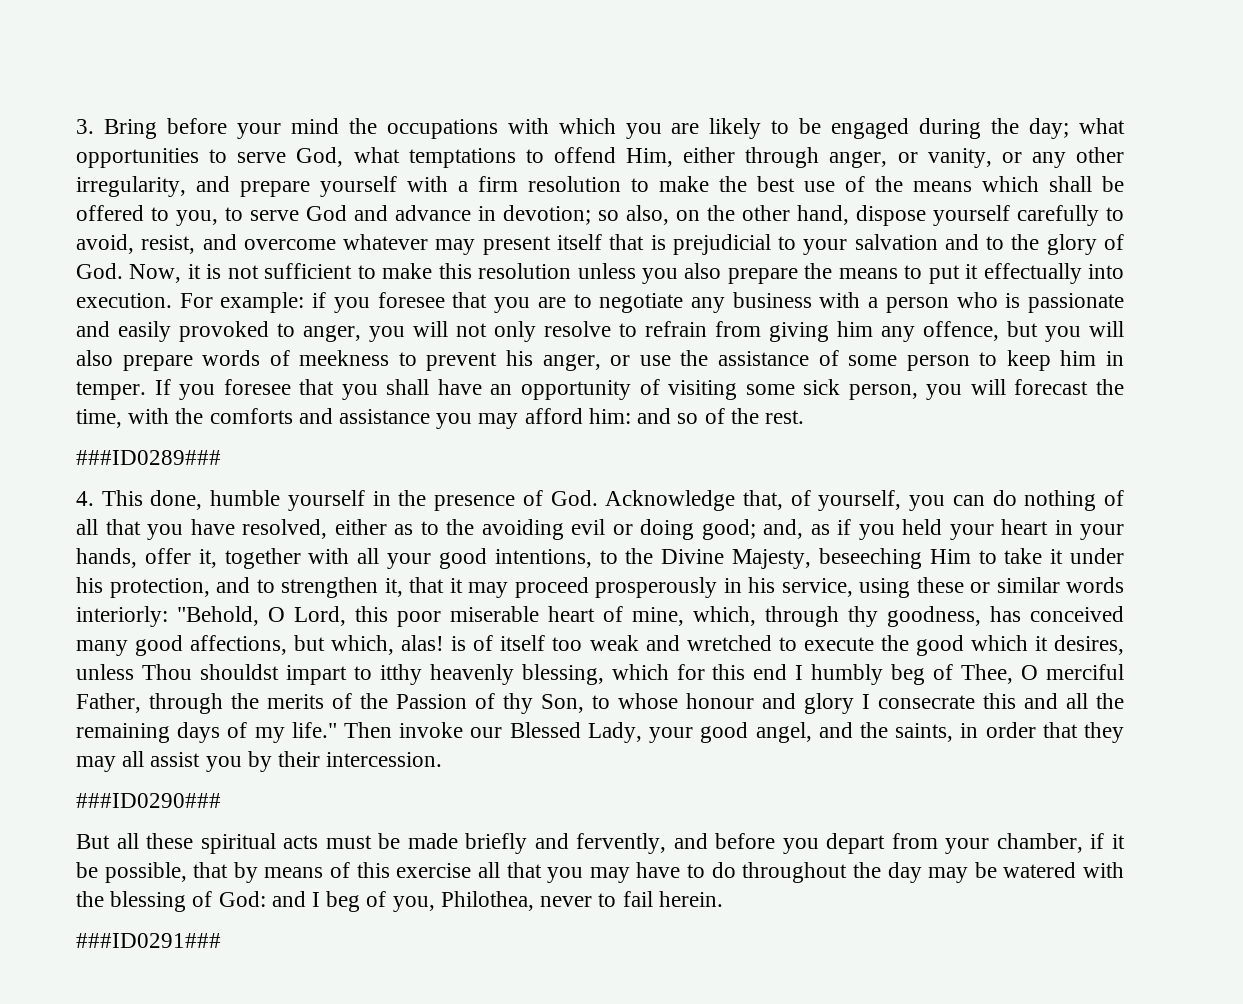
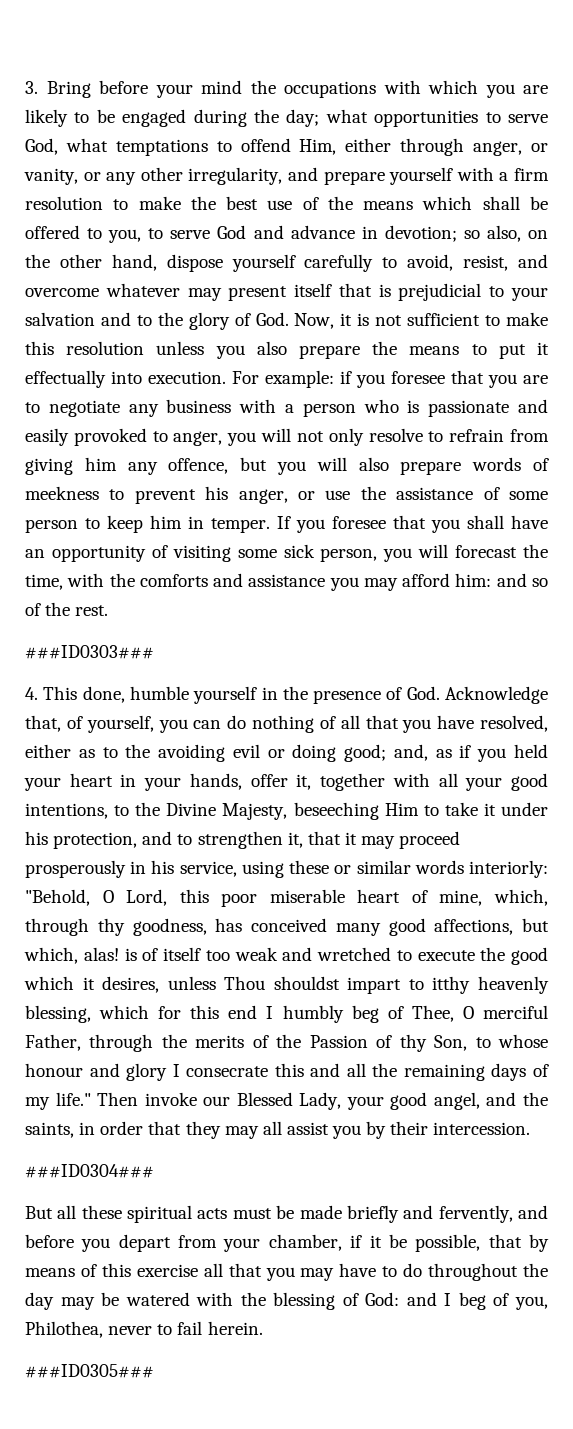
[76,450,221,465] ###ID0289### -> [25,645,154,659] ###ID0303###
[76,793,221,808] ###ID0290### -> [25,1164,154,1178] ###ID0304###
[76,933,221,948] ###ID0291### -> [25,1364,154,1378] ###ID0305###

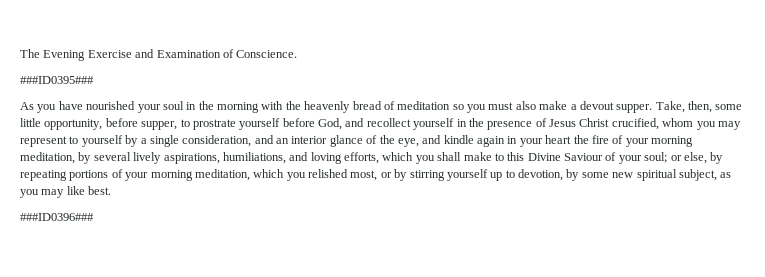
[25,80,548,98] [25,109,548,127] [25,138,549,156] [24,167,550,185] [25,196,548,210] [25,225,548,243] [25,254,549,272] [25,283,548,301] [25,312,548,330] [25,341,549,359] [25,370,548,388] [25,399,548,417] [25,428,549,446] [25,457,549,475] [25,486,548,504] [25,515,548,533] [25,544,548,562] [25,573,548,591] [25,602,109,616] [25,645,154,659] [25,686,189,703] 3. Bring before your mind the occupations with which you are likely to be engaged during the day; what opportunities to serve God, what temptations to offend Him, either through anger, or vanity, or any other irregularity, and prepare yourself with a firm resolution to make the best use of the means which shall be offered to you, to serve God and advance in devotion; so also, on the other hand, dispose yourself carefully to avoid, resist, and overcome whatever may present itself that is prejudicial to your salvation and to the glory of God. Now, it is not sufficient to make this resolution unless you also prepare the means to put it effectually into execution. For example: if you foresee that you are to negotiate any business with a person who is passionate and easily provoked to anger, you will not only resolve to refrain from giving him any offence, but you will also prepare words of meekness to prevent his anger, or use the assistance of some person to keep him in temper. If you foresee that you shall have an opportunity of visiting some sick person, you will forecast the time, with the comforts and assistance you may afford him: and so of the rest. // ###ID0303### // 4. This done, humble -> [20,49,298,61] [20,76,94,84] [20,101,743,113] [20,118,411,130] The Evening Exercise and Examination of Conscience. // ###ID0395### // As you have nourished your soul in the morning with the heavenly bread of meditation so you must also make a devout supper. Take, then, some little opportunity, before supper, to prostrate yourself before God, and recollect
[406,686,549,704] [25,715,548,733] [25,744,548,762] [24,773,549,791] [25,802,549,820] [25,831,461,849] [25,860,548,878] [25,889,548,907] [25,918,549,936] [24,947,548,965] [24,976,549,994] [25,1005,548,1023] [25,1034,548,1052] [25,1063,549,1081] [25,1092,548,1110] [25,1121,531,1139] [25,1164,154,1178] [25,1205,548,1223] [25,1234,550,1252] [25,1263,548,1281] [25,1292,549,1310] [25,1321,263,1338] [25,1364,154,1378] God. Acknowledge that, of yourself, you can do nothing of all that you have resolved, either as to the avoiding evil or doing good; and, as if you held your heart in your hands, offer it, together with all your good intentions, to the Divine Majesty, beseeching Him to take it under his protection, and to strengthen it, that it may proceed prosperously in his service, using these or similar words interiorly: "Behold, O Lord, this poor miserable heart of mine, which, through thy goodness, has conceived many good affections, but which, alas! is of itself too weak and wretched to execute the good which it desires, unless Thou shouldst impart to itthy heavenly blessing, which for this end I humbly beg of Thee, O merciful Father, through the merits of the Passion of thy Son, to whose honour and glory I consecrate this and all the remaining days of my life." Then invoke our Blessed Lady, your good angel, and the saints, in order that they may all assist you by their intercession. // ###ID0304### // But all these spiritual acts must be made briefly and fervently, and before you depart from your chamber, if it be possible, that by means of this exercise all that you may have to do throughout the day may be watered with the blessing of God: and I beg of you, Philothea, never to fail herein. // ###ID0305### -> [549,118,741,130] [20,135,693,147] [20,152,724,164] [20,169,732,181] [20,186,112,198] [20,213,94,221] Jesus Christ crucified, whom you may represent to yourself by a single consideration, and an interior glance of the eye, and kindle again in your heart the fire of your morning meditation, by several lively aspirations, humiliations, and loving efforts, which you shall make to this Divine Saviour of your soul; or else, by repeating portions of your morning meditation, which you relished most, or by stirring yourself up to devotion, by some new spiritual subject, as you may like best. // ###ID0396###

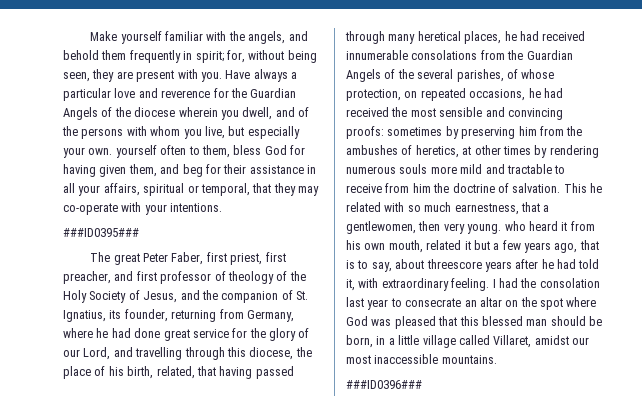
[20,49,298,61] [20,76,94,84] [20,101,743,113] [20,118,741,130] [20,135,693,147] [20,152,724,164] [20,169,732,181] [20,186,112,198] The Evening Exercise and Examination of Conscience. // ###ID0395### // As you have nourished your soul in the morning with the heavenly bread of meditation so you must also make a devout supper. Take, then, some little opportunity, before supper, to prostrate yourself before God, and recollect yourself in the presence of Jesus Christ crucified, whom you may represent to yourself by a single consideration, and an interior glance of the eye, and kindle again in your heart the fire of your morning meditation, by several lively aspirations, humiliations, and loving efforts, which you shall make to this Divine Saviour of your soul; or else, by repeating portions of your morning meditation, which you relished most, or by stirring yourself up to devotion, by some new spiritual subject, as you may like best. -> [90,31,308,44] [63,50,317,63] [63,69,297,82] [63,88,297,101] [63,107,309,120] [62,126,300,139] [63,145,305,158] [63,164,316,177] [63,183,319,196] [63,202,223,215] [63,228,139,237] [90,252,286,265] [63,271,306,284] [63,290,308,303] [63,309,294,322] [63,328,310,341] [63,347,312,360] [63,366,294,379] [345,31,586,44] [346,50,573,60] [346,69,555,82] [346,88,563,101] [346,107,563,120] [346,126,583,139] [346,145,599,158] [346,164,566,174] [346,183,602,193] [346,202,550,215] [346,221,595,234] [346,240,599,253] [346,259,600,272] [346,278,600,291] [346,297,597,310] [346,316,602,329] [346,335,589,348] [346,354,497,364] Make yourself familiar with the angels, and behold them frequently in spirit; for, without being seen, they are present with you. Have always a particular love and reverence for the Guardian Angels of the diocese wherein you dwell, and of the persons with whom you live, but especially your own. yourself often to them, bless God for having given them, and beg for their assistance in all your affairs, spiritual or temporal, that they may co-operate with your intentions. // ###ID0395### // The great Peter Faber, first priest, first preacher, and first professor of theology of the Holy Society of Jesus, and the companion of St. Ignatius, its founder, returning from Germany, where he had done great service for the glory of our Lord, and travelling through this diocese, the place of his birth, related, that having passed through many heretical places, he had received innumerable consolations from the Guardian Angels of the several parishes, of whose protection, on repeated occasions, he had received the most sensible and convincing proofs: sometimes by preserving him from the ambushes of heretics, at other times by rendering numerous souls more mild and tractable to receive from him the doctrine of salvation. This he related with so much earnestness, that a gentlewomen, then very young. who heard it from his own mouth, related it but a few years ago, that is to say, about threescore years after he had told it, with extraordinary feeling. I had the consolation last year to consecrate an altar on the spot where God was pleased that this blessed man should be born, in a little village called Villaret, amidst our most inaccessible mountains.

